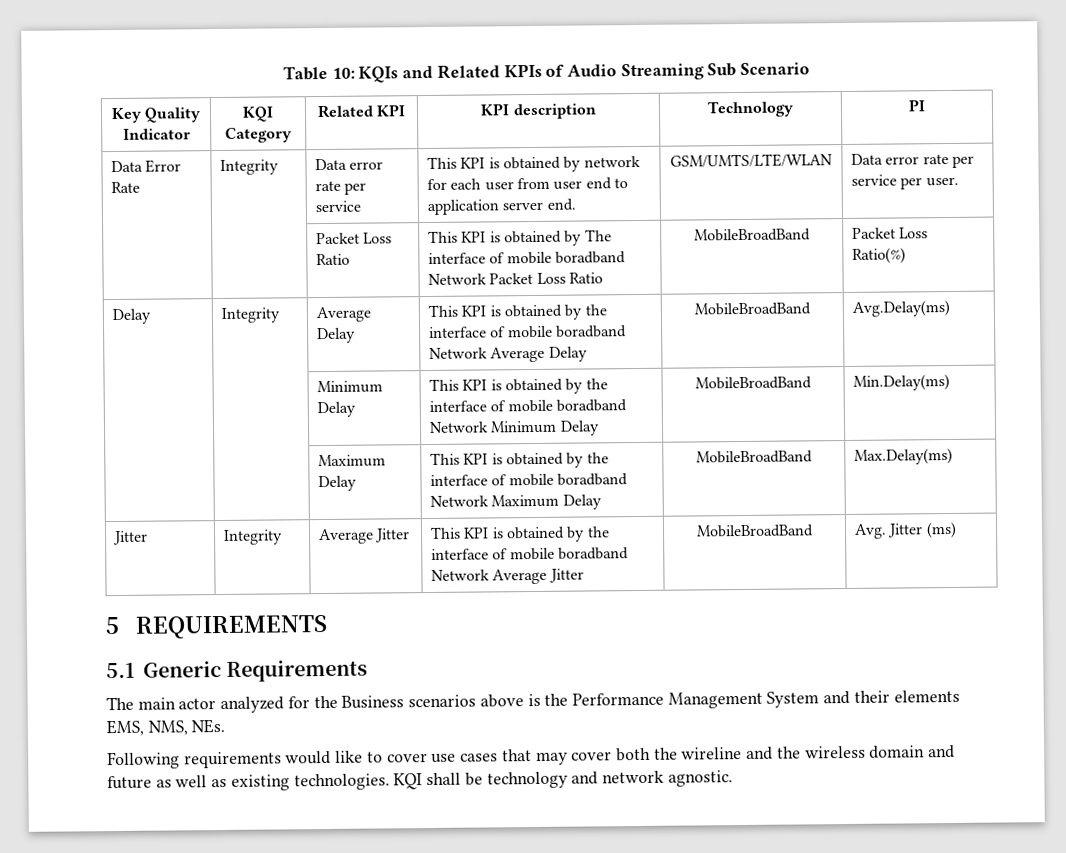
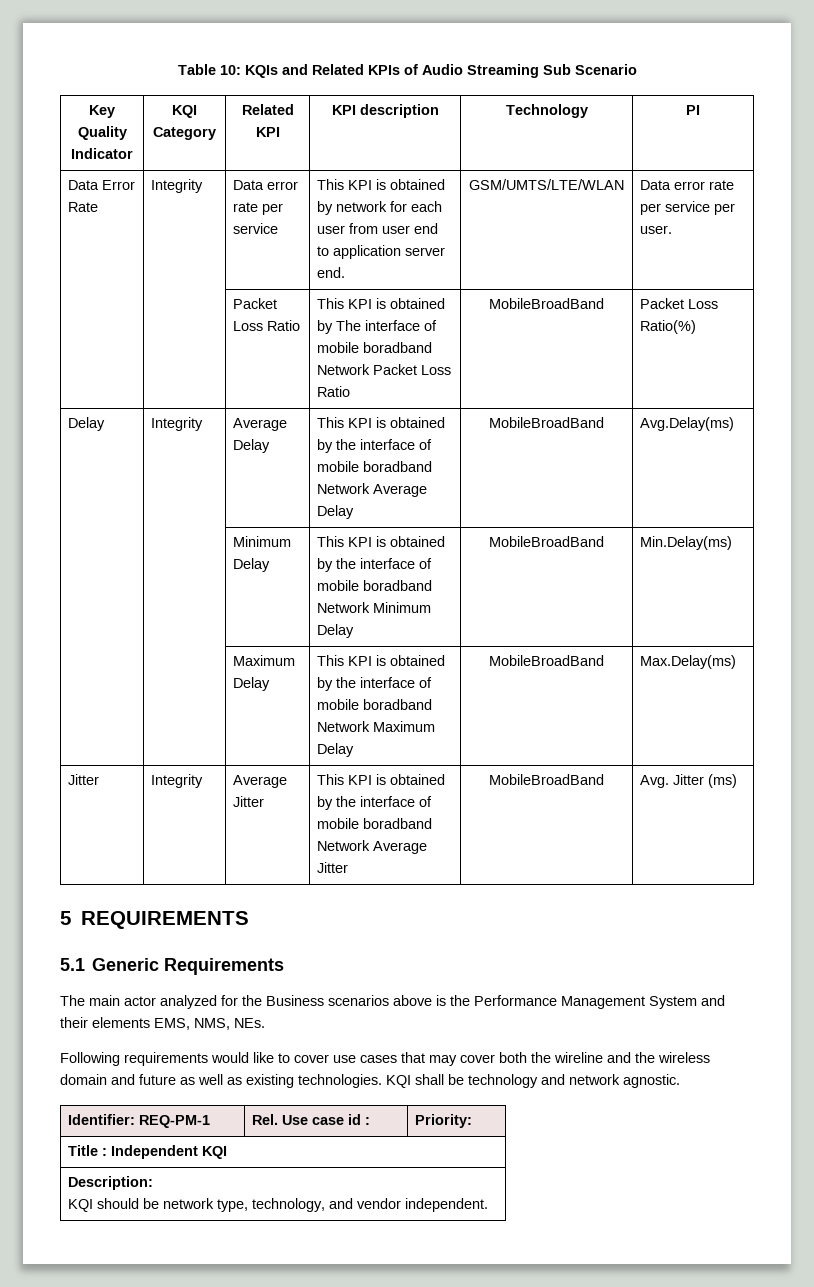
(733, 778) none -> [68,1114,211,1128] [252,1114,371,1125] [415,1114,473,1128] [68,1145,228,1159] [68,1176,154,1190] [68,1198,489,1212] // Identifier: REQ-PM-1 | Rel. Use case id : | Priority: // Title : Independent KQI // Description: // KQI should be network type, technology, and vendor independent.

